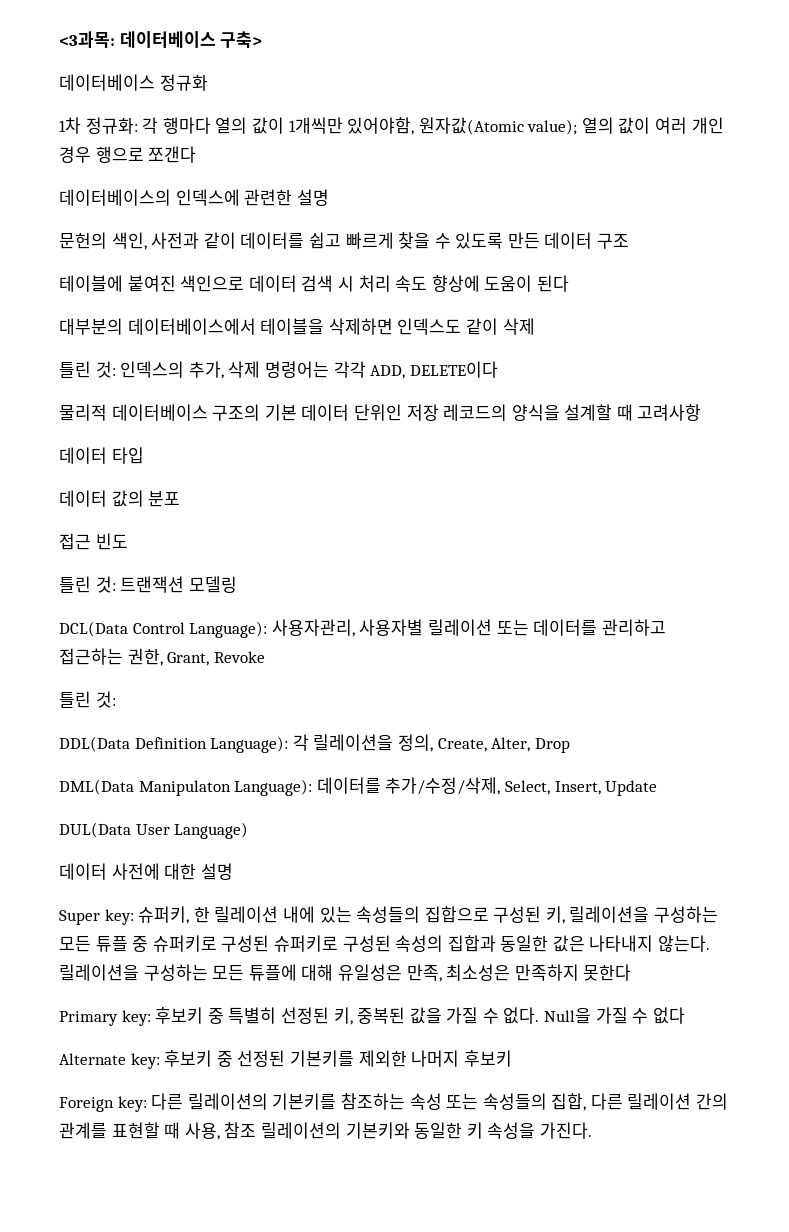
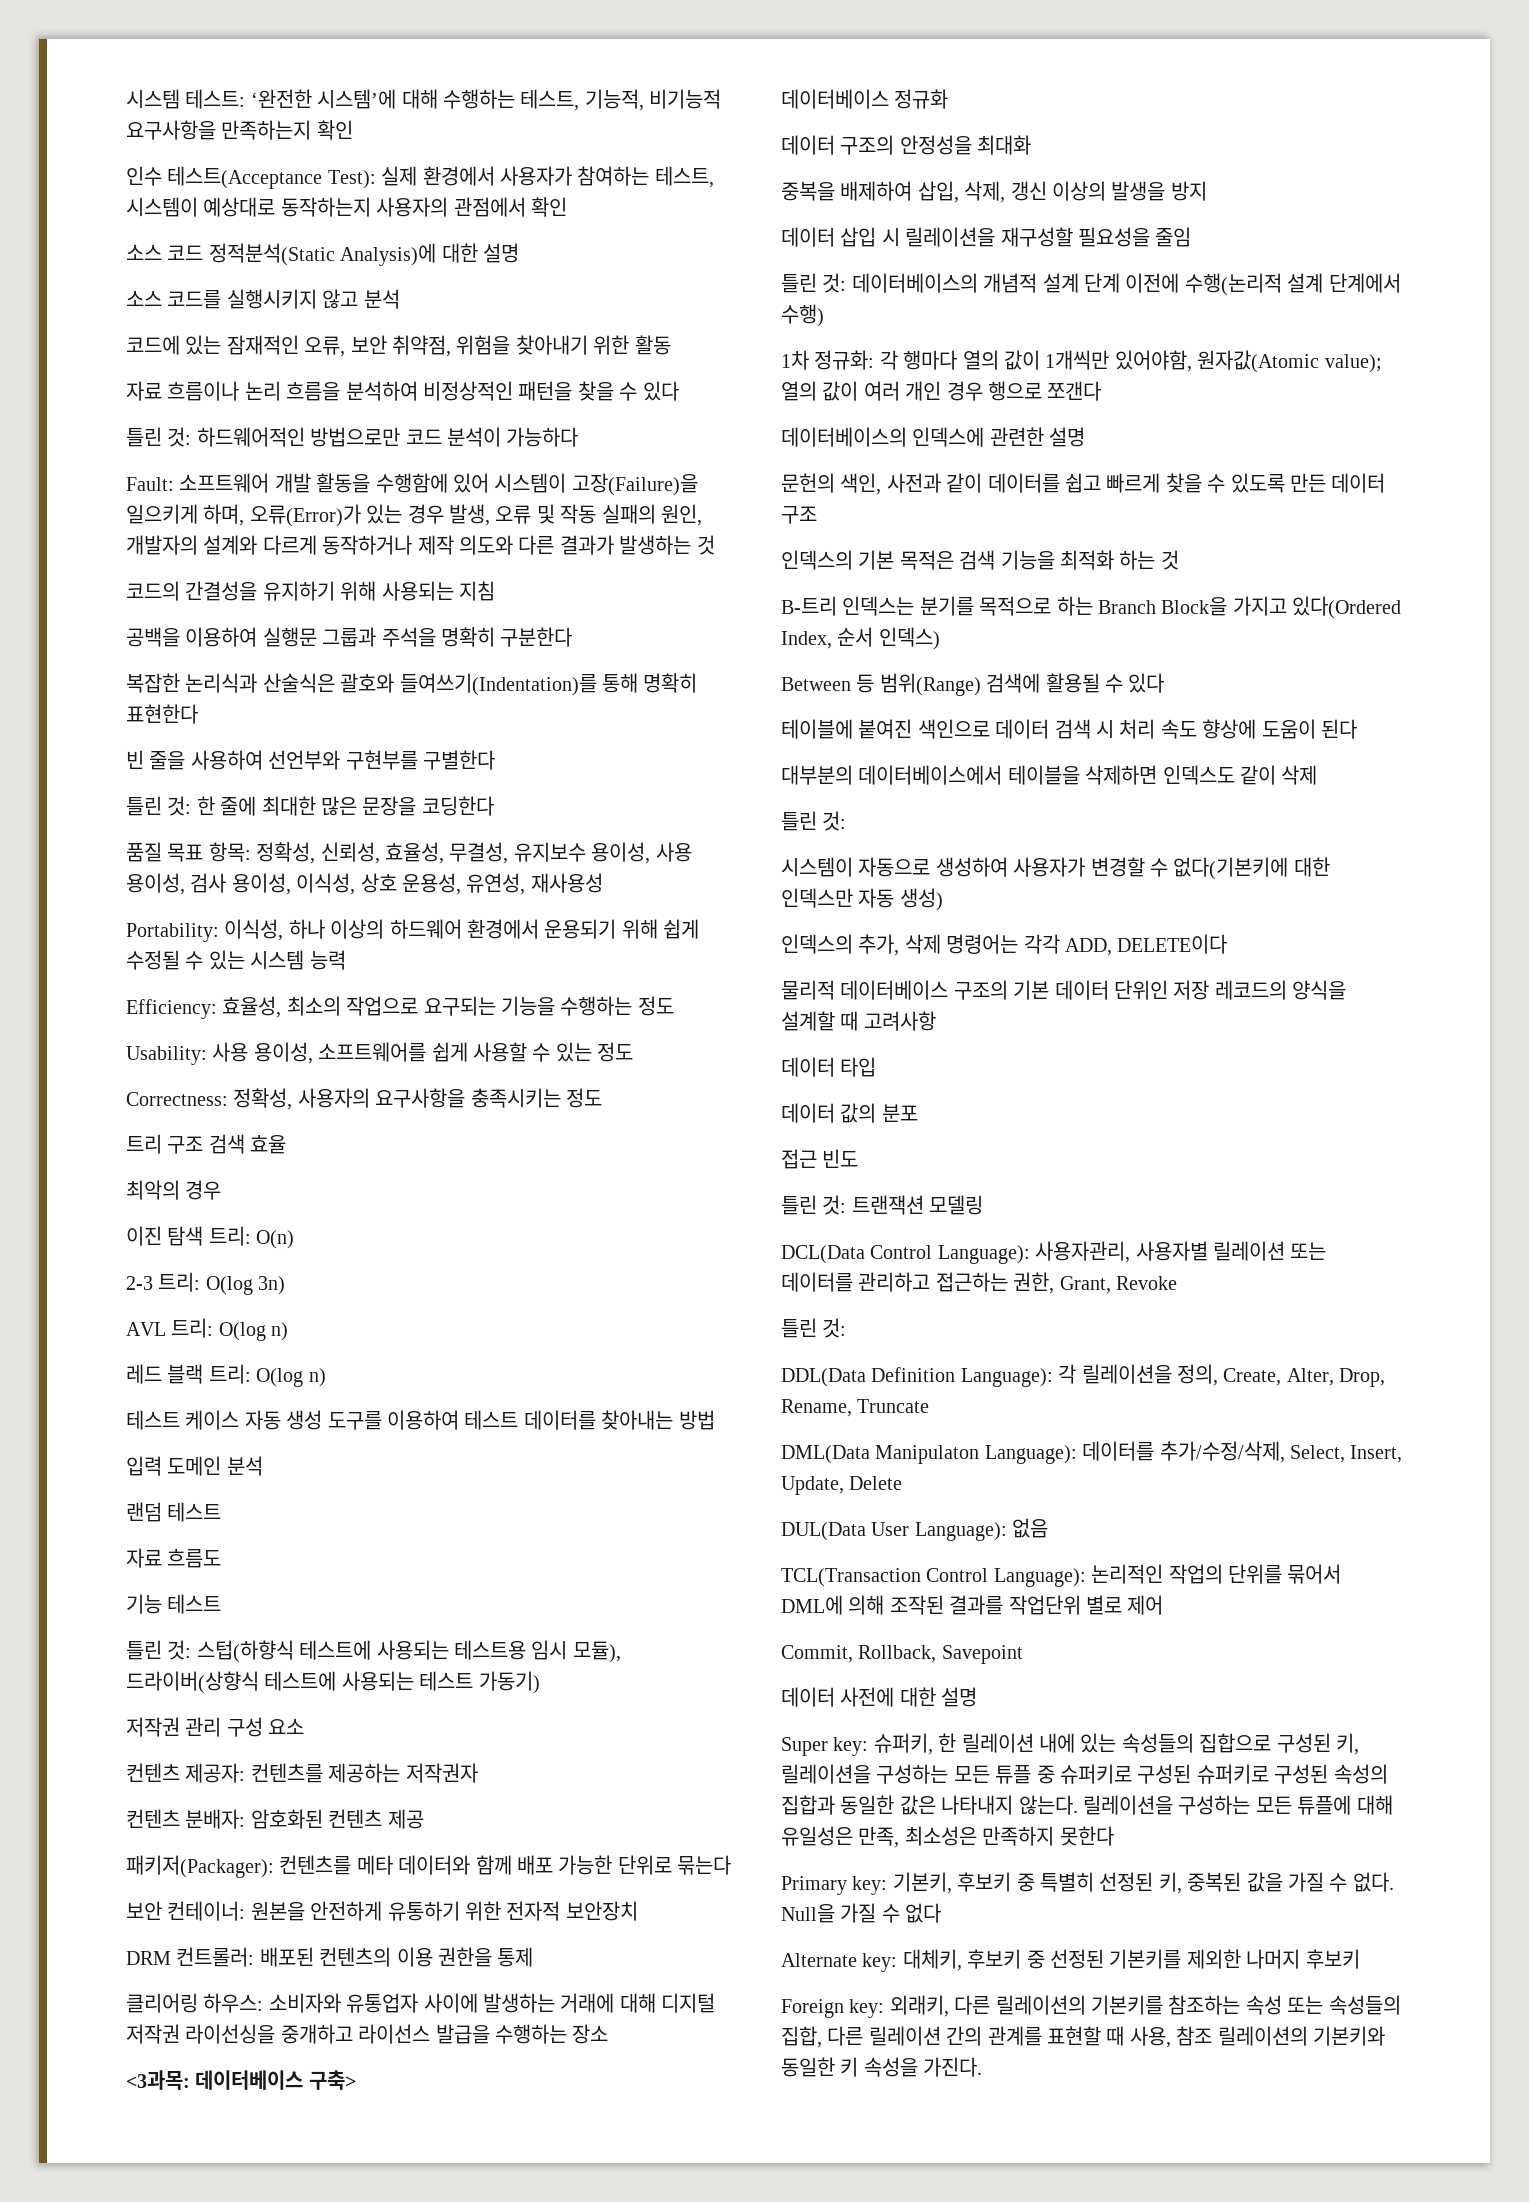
(59, 39) none -> [126,89,722,111] [126,120,353,140] [126,166,714,189] [126,197,567,217] [126,243,519,266] [126,289,400,309] [126,335,671,357] [126,381,679,401] [126,427,579,447] [126,473,698,496] [126,504,702,527] [126,535,715,555] [126,581,495,601] [126,627,573,647] [126,673,698,696] [126,704,198,724] [126,750,495,770] [126,796,494,816] [126,842,692,864] [126,873,603,895] [126,919,700,942] [126,950,346,970] [126,996,674,1019] [126,1042,634,1065] [126,1088,602,1110] [126,1134,287,1154] [126,1180,222,1200] [126,1226,295,1249] [126,1272,286,1295] [126,1318,289,1341] [126,1364,326,1387] [126,1410,715,1430] [126,1456,263,1476] [126,1502,222,1522] [126,1548,222,1568] [126,1594,222,1614] [126,1640,621,1663] [126,1671,540,1694] [126,1717,305,1737] [126,1763,478,1783] [126,1809,424,1829] [126,1855,732,1878] [126,1901,638,1921] [126,1947,534,1967] [126,1993,716,2013] [126,2024,609,2044] 시스템 테스트: ‘완전한 시스템’에 대해 수행하는 테스트, 기능적, 비기능적 요구사항을 만족하는지 확인 // 인수 테스트(Acceptance Test): 실제 환경에서 사용자가 참여하는 테스트, 시스템이 예상대로 동작하는지 사용자의 관점에서 확인 // 소스 코드 정적분석(Static Analysis)에 대한 설명 // 소스 코드를 실행시키지 않고 분석 // 코드에 있는 잠재적인 오류, 보안 취약점, 위험을 찾아내기 위한 활동 // 자료 흐름이나 논리 흐름을 분석하여 비정상적인 패턴을 찾을 수 있다 // 틀린 것: 하드웨어적인 방법으로만 코드 분석이 가능하다 // Fault: 소프트웨어 개발 활동을 수행함에 있어 시스템이 고장(Failure)을 일으키게 하며, 오류(Error)가 있는 경우 발생, 오류 및 작동 실패의 원인, 개발자의 설계와 다르게 동작하거나 제작 의도와 다른 결과가 발생하는 것 // 코드의 간결성을 유지하기 위해 사용되는 지침 // 공백을 이용하여 실행문 그룹과 주석을 명확히 구분한다 // 복잡한 논리식과 산술식은 괄호와 들여쓰기(Indentation)를 통해 명확히 표현한다 // 빈 줄을 사용하여 선언부와 구현부를 구별한다 // 틀린 것: 한 줄에 최대한 많은 문장을 코딩한다 // 품질 목표 항목: 정확성, 신뢰성, 효율성, 무결성, 유지보수 용이성, 사용 용이성, 검사 용이성, 이식성, 상호 운용성, 유연성, 재사용성 // Portability: 이식성, 하나 이상의 하드웨어 환경에서 운용되기 위해 쉽게 수정될 수 있는 시스템 능력 // Efficiency: 효율성, 최소의 작업으로 요구되는 기능을 수행하는 정도 // Usability: 사용 용이성, 소프트웨어를 쉽게 사용할 수 있는 정도 // Correctness: 정확성, 사용자의 요구사항을 충족시키는 정도 // 트리 구조 검색 효율 // 최악의 경우 // 이진 탐색 트리: O(n) // 2-3 트리: O(log 3n) // AVL 트리: O(log n) // 레드 블랙 트리: O(log n) // 테스트 케이스 자동 생성 도구를 이용하여 테스트 데이터를 찾아내는 방법 // 입력 도메인 분석 // 랜덤 테스트 // 자료 흐름도 // 기능 테스트 // 틀린 것: 스텁(하향식 테스트에 사용되는 테스트용 임시 모듈), 드라이버(상향식 테스트에 사용되는 테스트 가동기) // 저작권 관리 구성 요소 // 컨텐츠 제공자: 컨텐츠를 제공하는 저작권자 // 컨텐츠 분배자: 암호화된 컨텐츠 제공 // 패키저(Packager): 컨텐츠를 메타 데이터와 함께 배포 가능한 단위로 묶는다 // 보안 컨테이너: 원본을 안전하게 유통하기 위한 전자적 보안장치 // DRM 컨트롤러: 배포된 컨텐츠의 이용 권한을 통제 // 클리어링 하우스: 소비자와 유통업자 사이에 발생하는 거래에 대해 디지털 저작권 라이선싱을 중개하고 라이선스 발급을 수행하는 장소 //
(208, 82) none -> [781,135,1032,155] [781,181,1207,203] [781,227,1192,247] [781,273,1401,296] [781,304,824,327] // 데이터 구조의 안정성을 최대화 // 중복을 배제하여 삽입, 삭제, 갱신 이상의 발생을 방지 // 데이터 삽입 시 릴레이션을 재구성할 필요성을 줄임 // 틀린 것: 데이터베이스의 개념적 설계 단계 이전에 수행(논리적 설계 단계에서 수행)
(630, 241) none -> [781,550,1179,570] [781,596,1402,619] [781,627,940,650] [781,673,1165,696] // 인덱스의 기본 목적은 검색 기능을 최적화 하는 것 // B-트리 인덱스는 분기를 목적으로 하는 Branch Block을 가지고 있다(Ordered Index, 순서 인덱스) // Between 등 범위(Range) 검색에 활용될 수 있다
(116, 369) none -> [781,857,1330,880] [781,888,943,911] // 시스템이 자동으로 생성하여 사용자가 변경할 수 없다(기본키에 대한 인덱스만 자동 생성) //
[534,738,570,753] Drop -> [1339,1368,1386,1387] [781,1399,930,1417] Drop, Rename, Truncate
[605,780,658,796] Update -> [781,1476,903,1495] Update, Delete
[174,822,249,839] Language) -> [914,1518,1049,1541] [781,1564,1342,1587] [781,1595,1164,1615] [781,1645,1023,1664] Language): 없음 // TCL(Transaction Control Language): 논리적인 작업의 단위를 묶어서 DML에 의해 조작된 결과를 작업단위 별로 제어 // Commit, Rollback, Savepoint
(151, 1018) none -> [892,1872,952,1894] 기본키,
(160, 1061) none -> [902,1949,962,1971] 대체키,
(147, 1104) none -> [889,1995,949,2017] 외래키,

